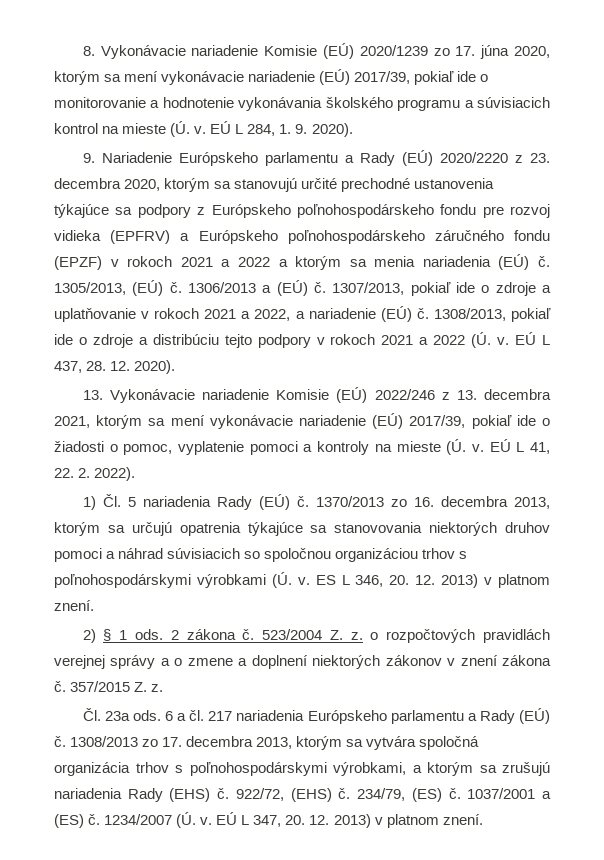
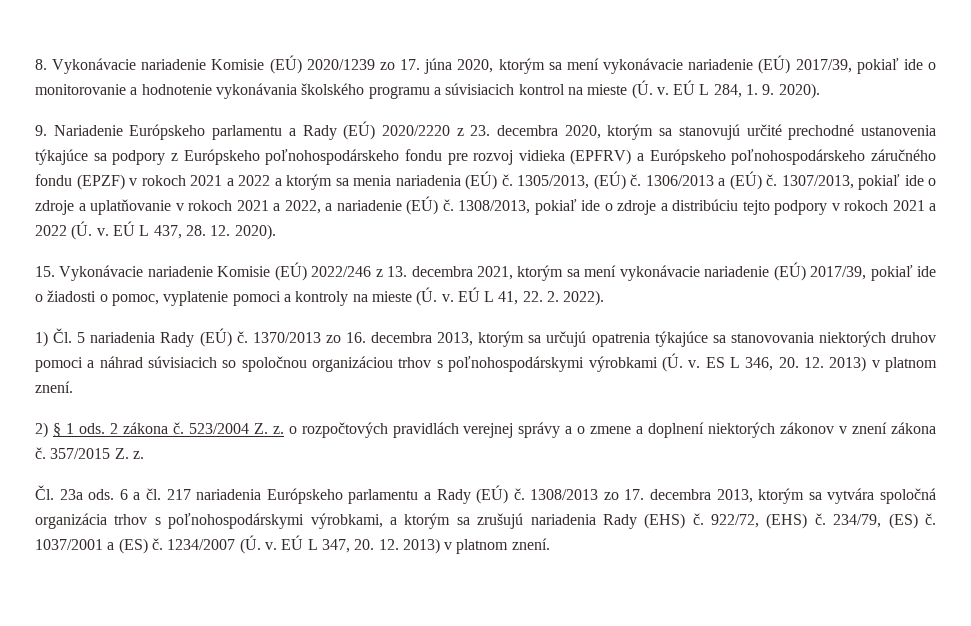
[82,390,103,400] 13. -> [35,266,55,277] 15.

